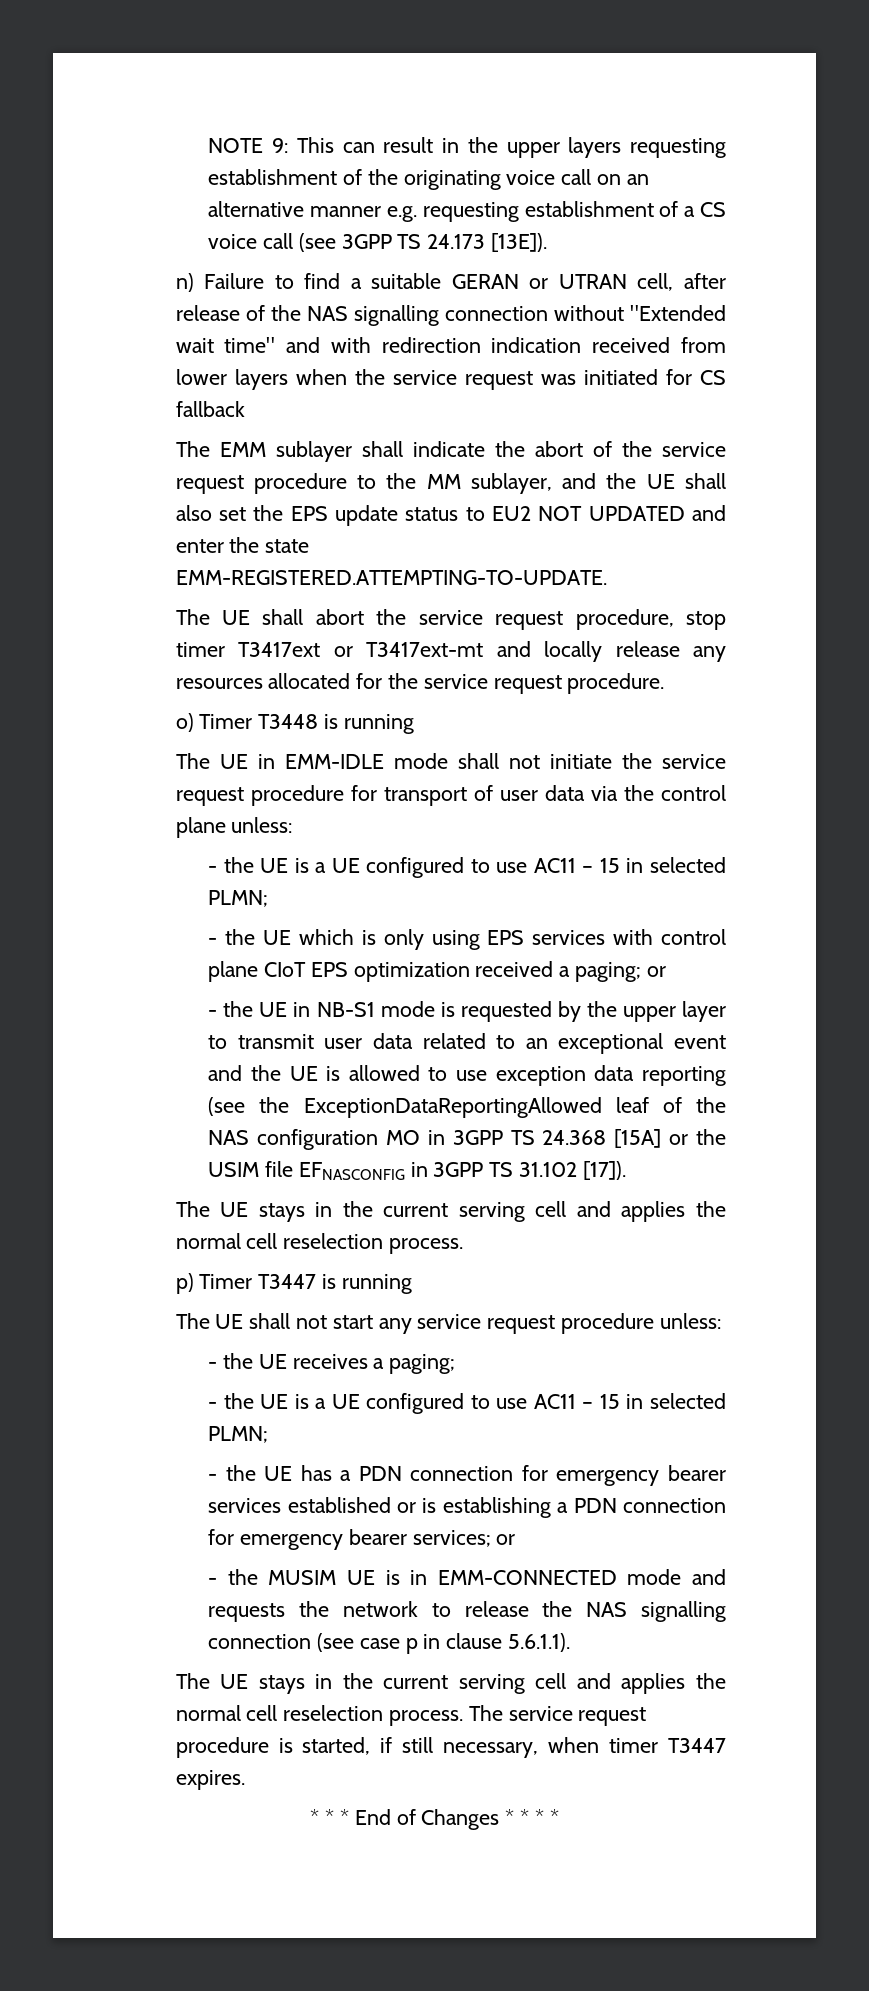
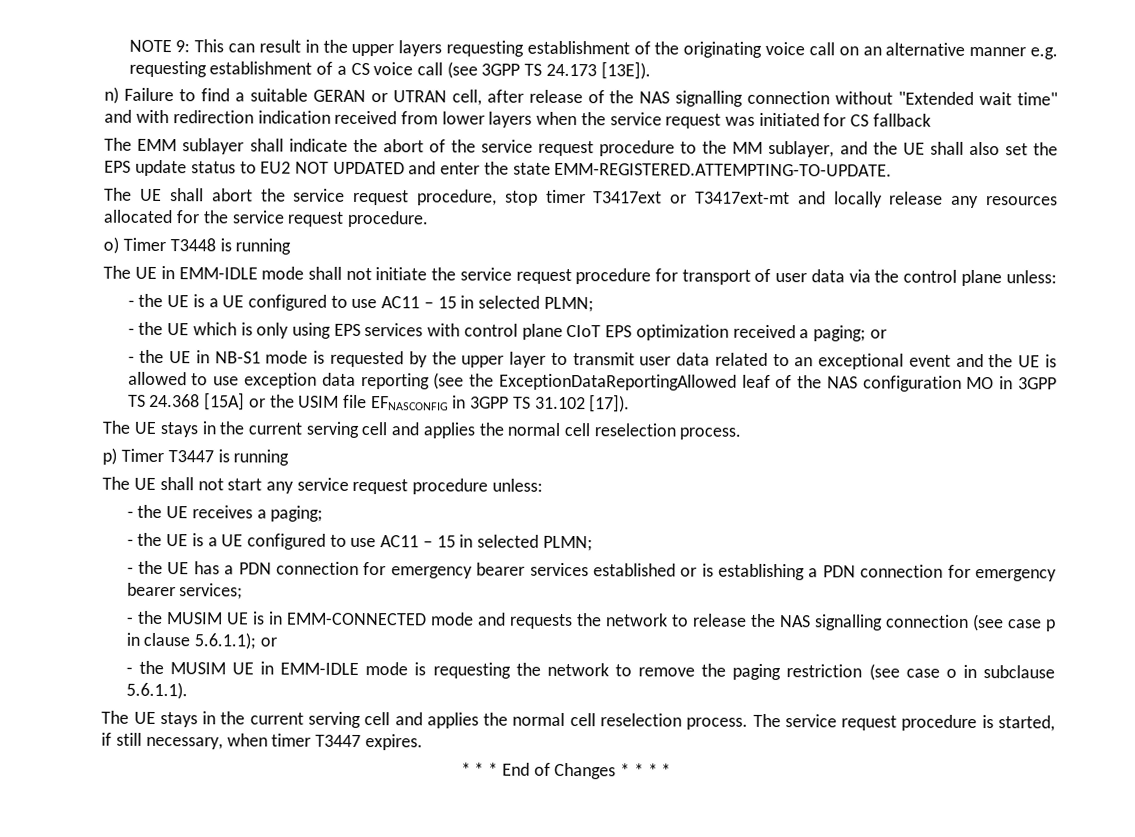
[496,1534,516,1545] or -> (244, 591) none
(503, 1641) none -> [194,632,277,650] [125,660,1056,681] 5.6.1.1); or // - the MUSIM UE in EMM-IDLE mode is requesting the network to remove the paging restriction (see case o in subclause

